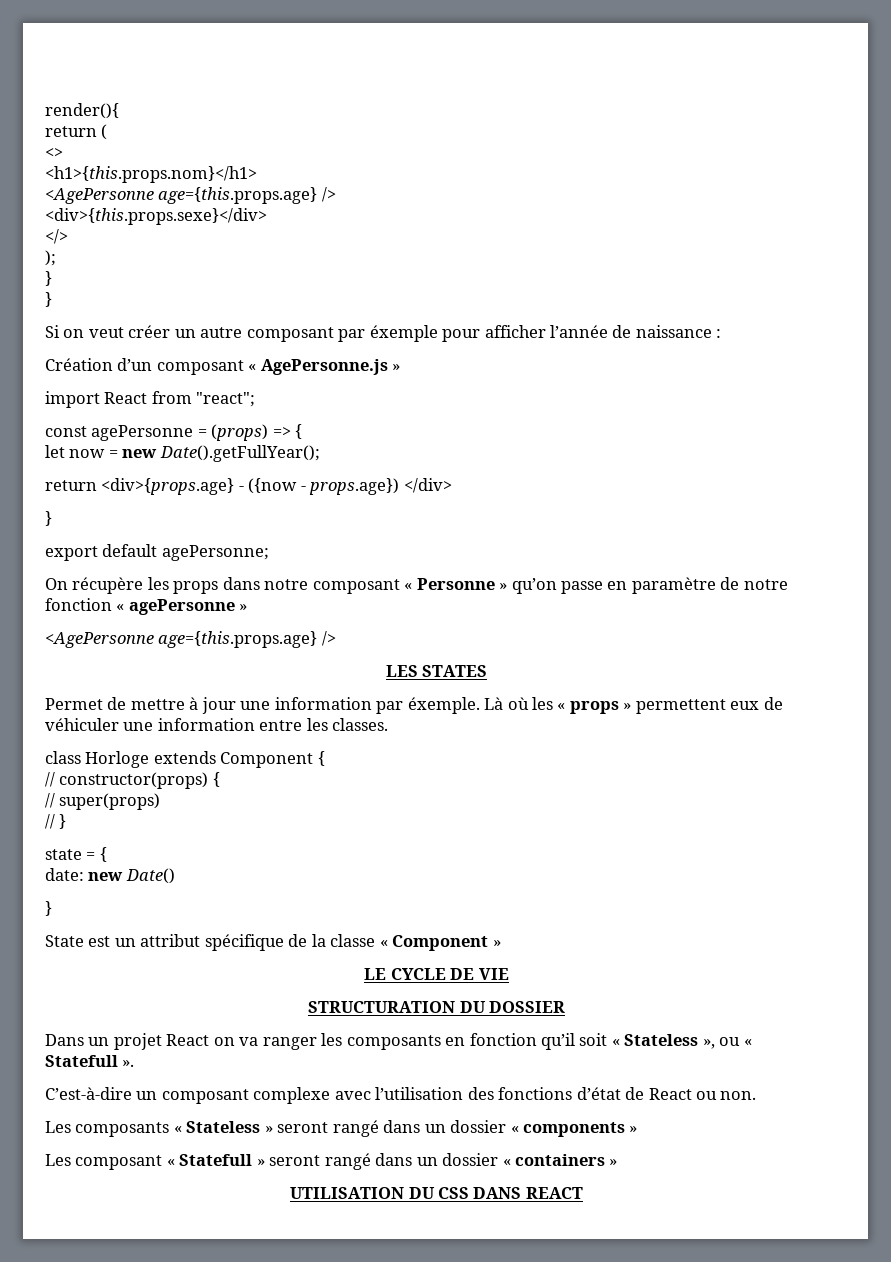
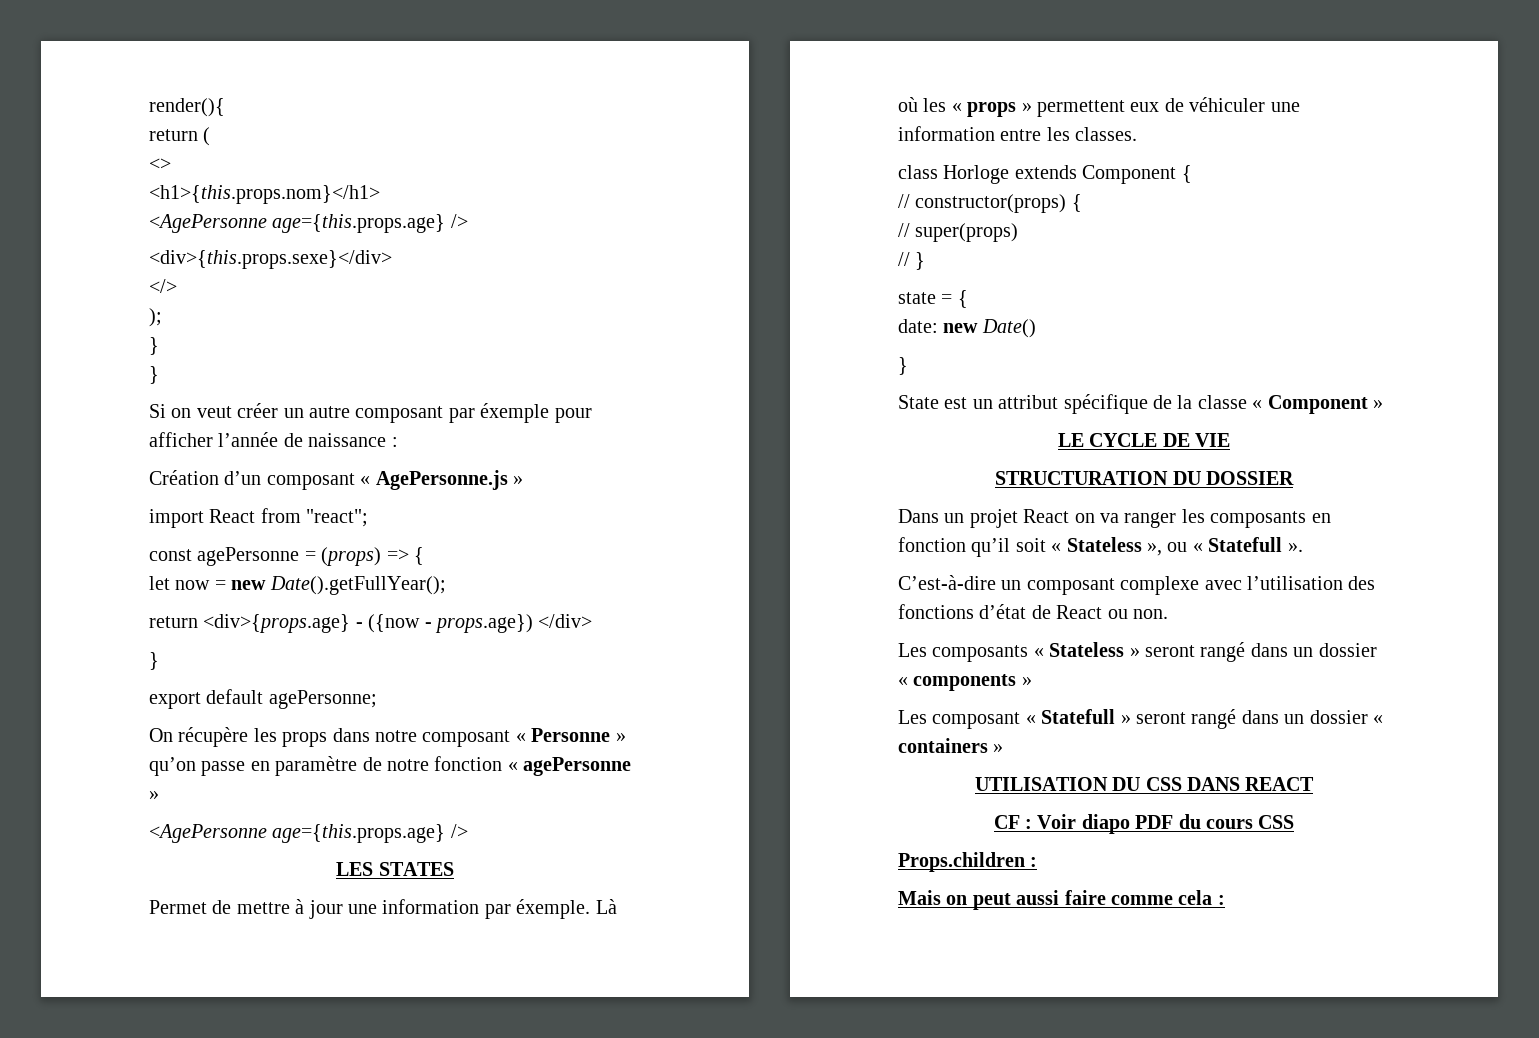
(583, 1193) none -> [993,814,1295,834] [898,852,1038,872] [898,890,1225,910] // CF : Voir diapo PDF du cours CSS // Props.children : // Mais on peut aussi faire comme cela :

